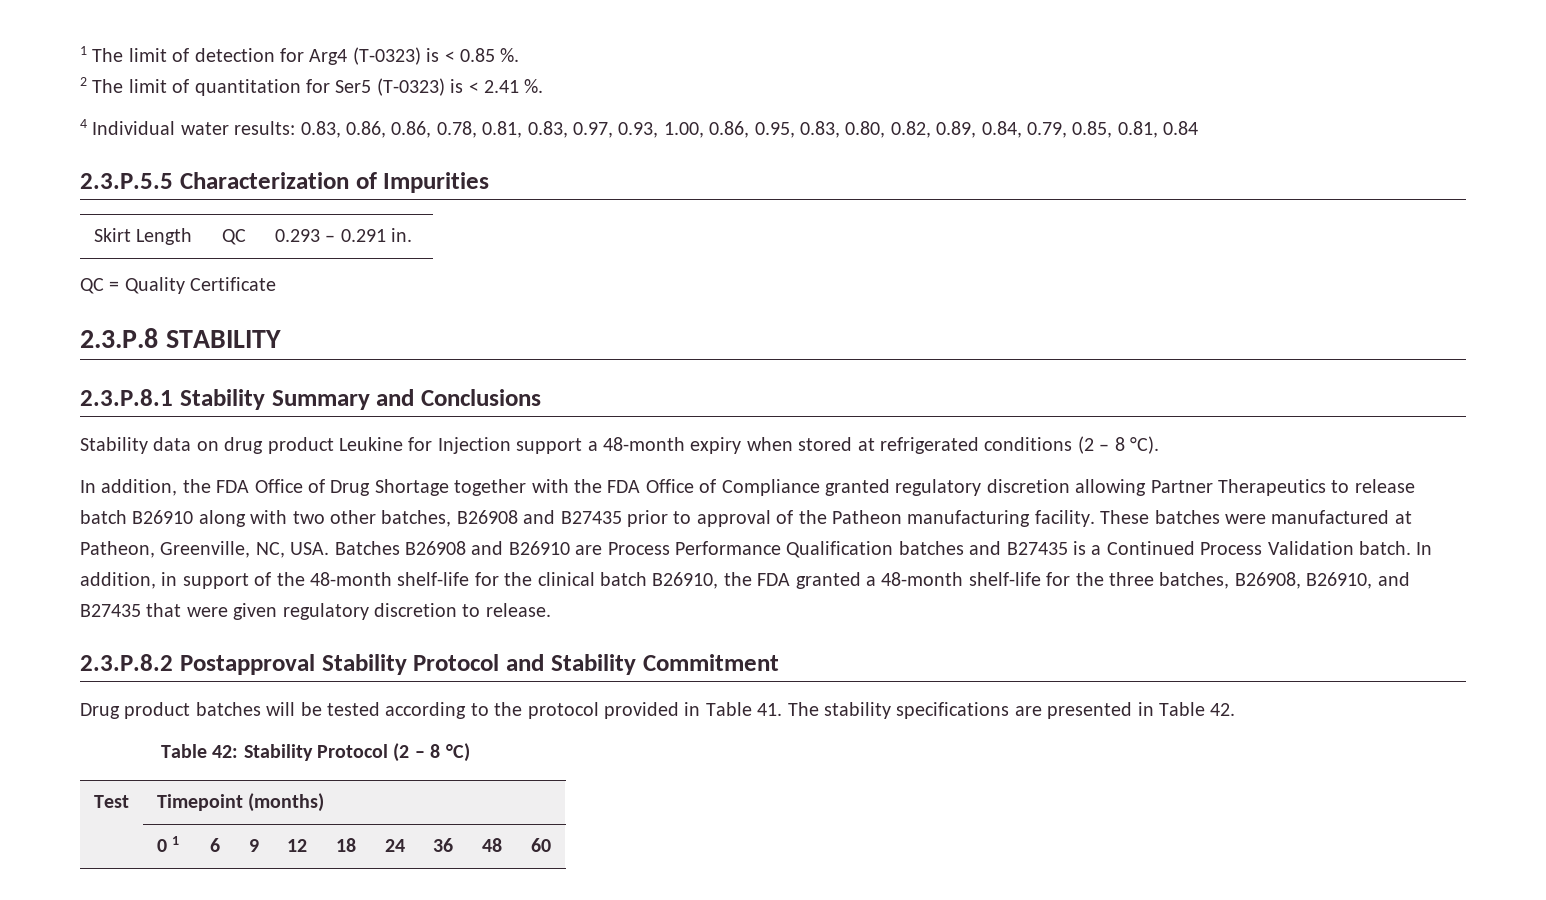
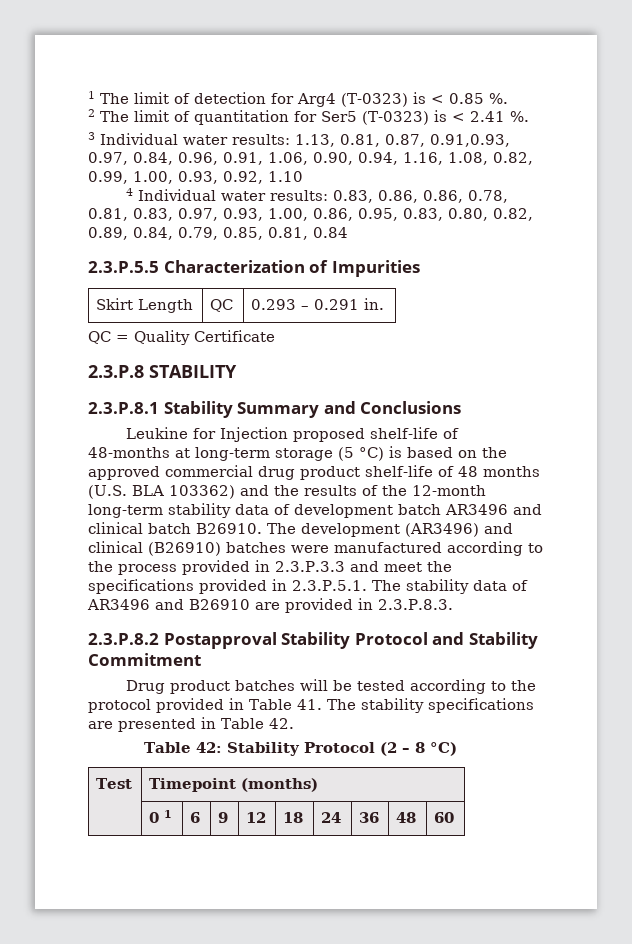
(544, 86) none -> [88,132,510,147] [88,152,533,165] [88,171,303,184] // 3 Individual water results: 1.13, 0.81, 0.87, 0.91,0.93, 0.97, 0.84, 0.96, 0.91, 1.06, 0.90, 0.94, 1.16, 1.08, 0.82, 0.99, 1.00, 0.93, 0.92, 1.10
[80,436,1159,454] [80,479,1415,496] [80,510,1412,527] [80,541,1433,558] [80,572,1410,589] [80,603,551,620] Stability data on drug product Leukine for Injection support a 48-month expiry when stored at refrigerated conditions (2 – 8 °C). // In addition, the FDA Office of Drug Shortage together with the FDA Office of Compliance granted regulatory discretion allowing Partner Therapeutics to release batch B26910 along with two other batches, B26908 and B27435 prior to approval of the Patheon manufacturing facility. These batches were manufactured at Patheon, Greenville, NC, USA. Batches B26908 and B26910 are Process Performance Qualification batches and B27435 is a Continued Process Validation batch. In addition, in support of the 48-month shelf-life for the clinical batch B26910, the FDA granted a 48-month shelf-life for the three batches, B26908, B26910, and B27435 that were given regulatory discretion to release. -> [126,427,460,442] [88,446,507,461] [88,465,540,480] [88,485,486,499] [88,503,542,518] [88,522,513,537] [88,541,543,556] [88,560,452,575] [88,579,528,594] [87,598,453,613] Leukine for Injection proposed shelf-life of 48-months at long-term storage (5 °C) is based on the approved commercial drug product shelf-life of 48 months (U.S. BLA 103362) and the results of the 12-month long-term stability data of development batch AR3496 and clinical batch B26910. The development (AR3496) and clinical (B26910) batches were manufactured according to the process provided in 2.3.P.3.3 and meet the specifications provided in 2.3.P.5.1. The stability data of AR3496 and B26910 are provided in 2.3.P.8.3.

